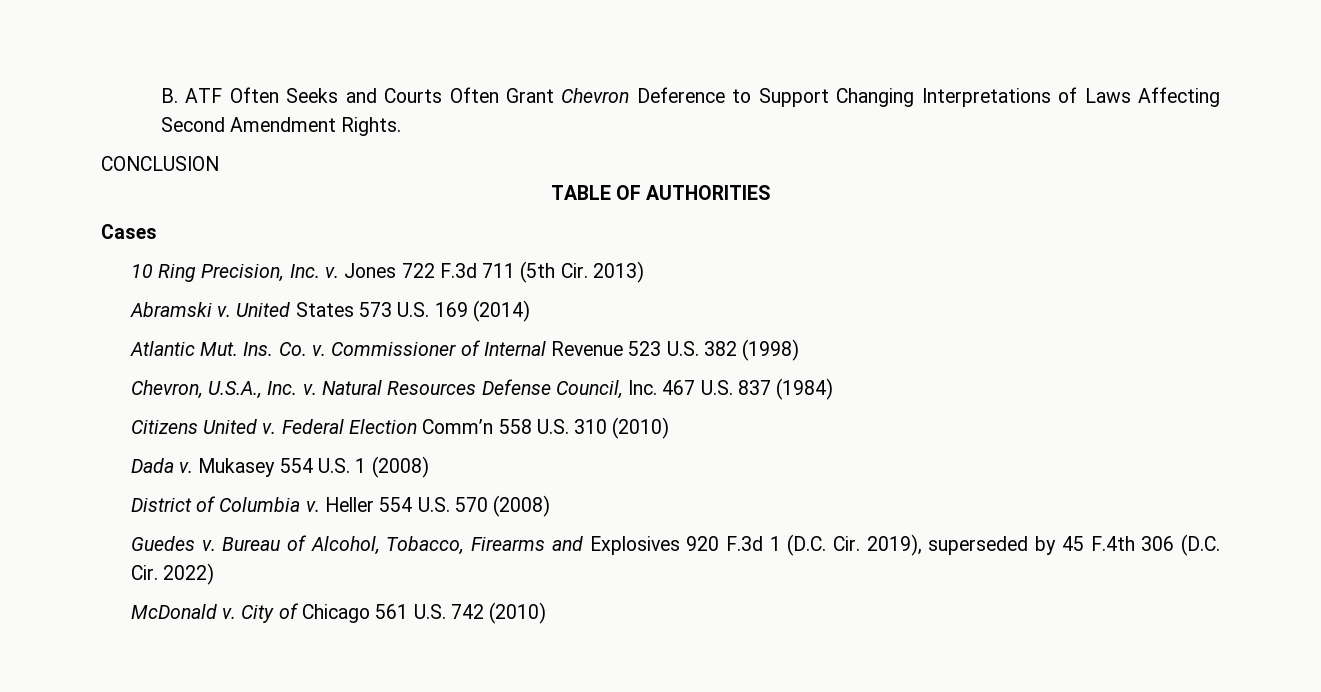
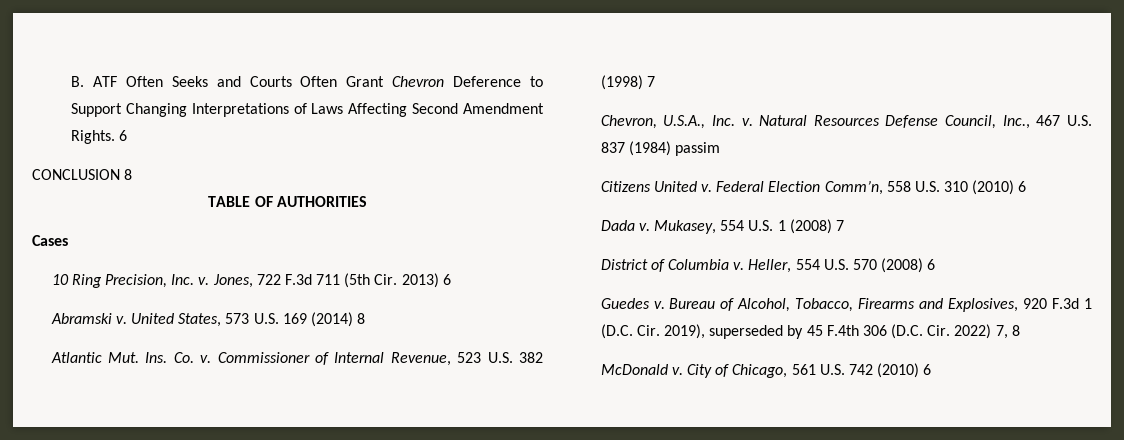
(402, 126) none -> [119,130,128,141] 6
(219, 163) none -> [124,169,133,180] 8
[344,263,397,278] Jones -> [212,274,253,288] Jones,
(644, 272) none -> [442,274,451,285] 6
[295,302,354,317] States -> [178,313,222,327] States,
(530, 311) none -> [357,313,366,324] 8
[551,341,624,356] Revenue -> [390,352,451,366] Revenue,
(800, 350) none -> [646,76,655,87] 7
[628,380,658,395] Inc. -> [1002,115,1030,129] Inc.,
(834, 389) none -> [674,142,720,156] passim
[422,419,494,434] Comm’n -> [824,180,883,195] Comm’n,
(670, 428) none -> [1018,181,1027,192] 6
[198,458,276,477] Mukasey -> [653,220,716,234] Mukasey,
(429, 467) none -> [835,220,844,231] 7
[324,497,374,512] Heller -> [748,259,792,273] Heller,
(551, 506) none -> [927,259,936,270] 6
[589,536,680,555] Explosives -> [948,298,1019,312] Explosives,
(215, 574) none -> [995,325,1020,339] 7, 8
[301,604,370,623] Chicago -> [732,364,788,378] Chicago,
(547, 613) none -> [923,364,932,375] 6

